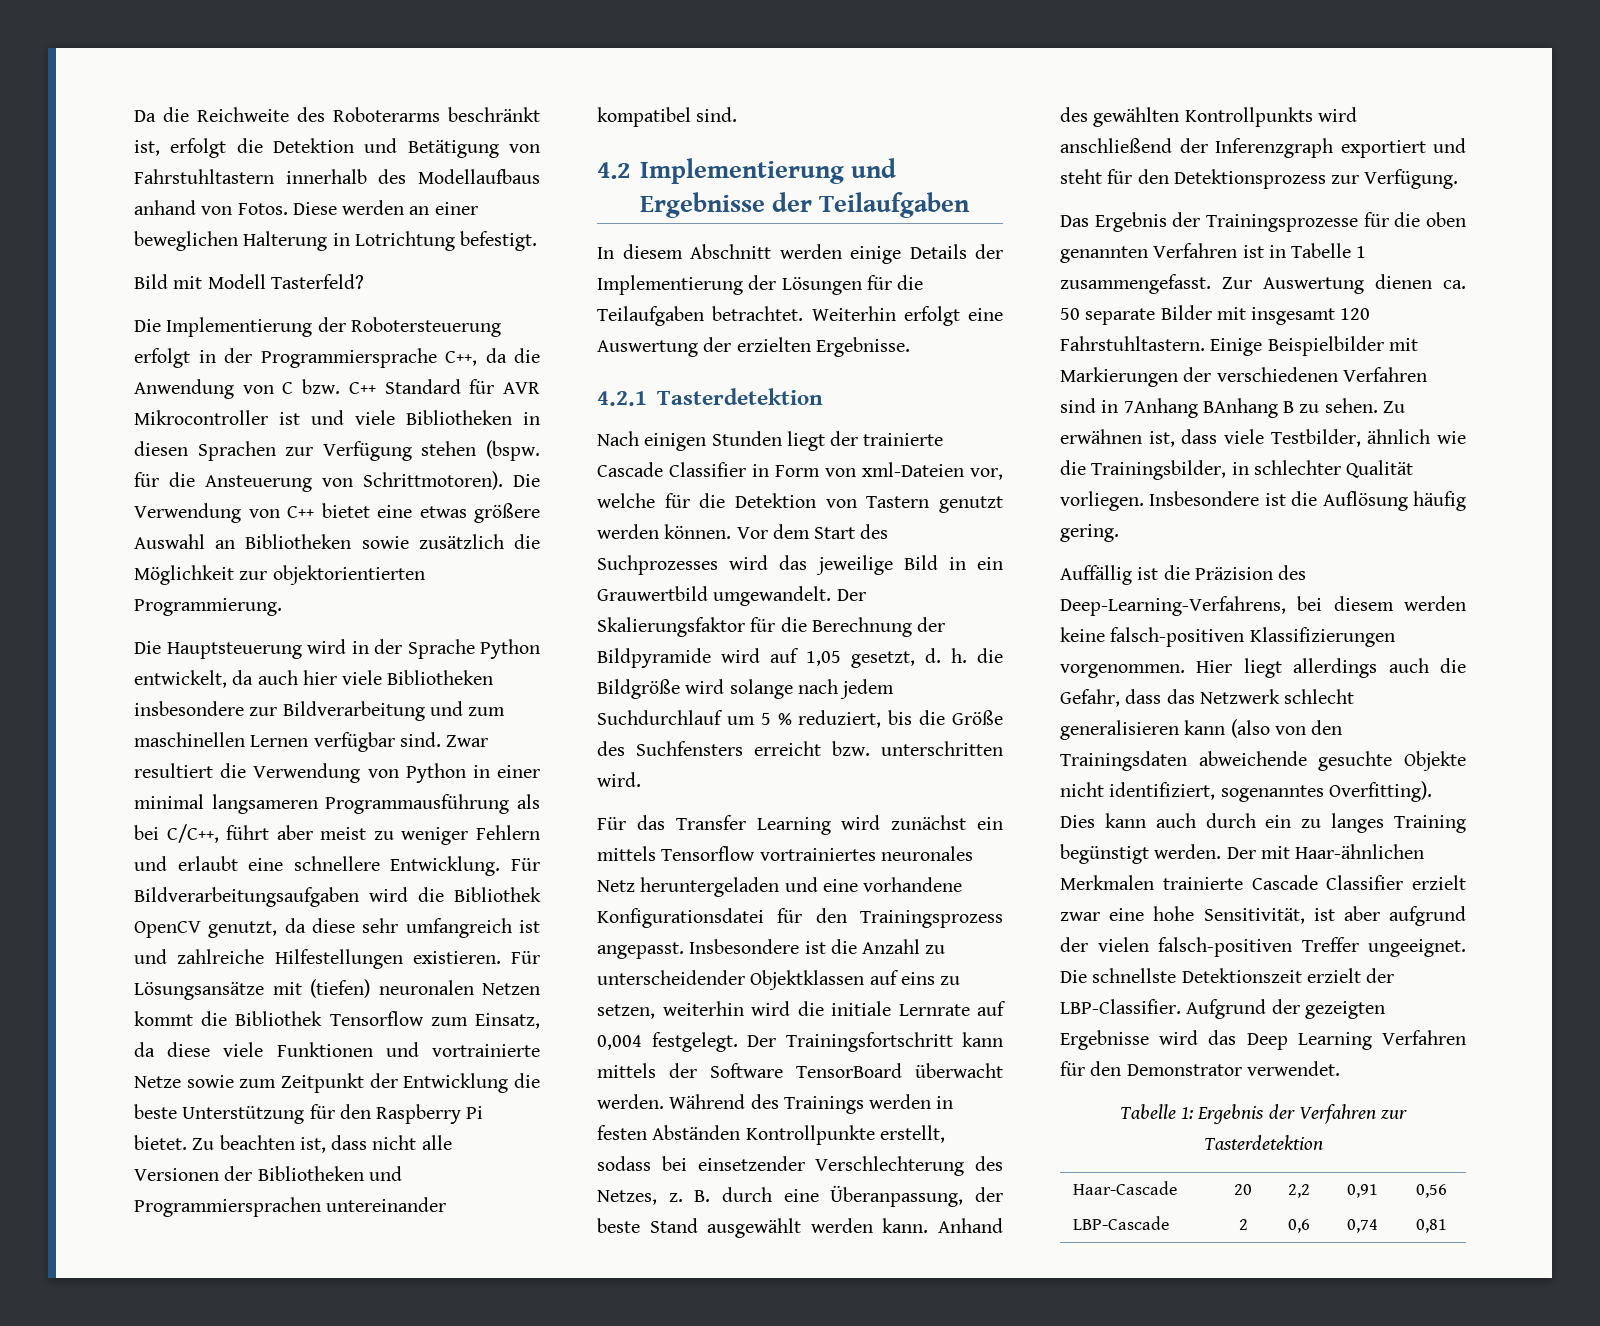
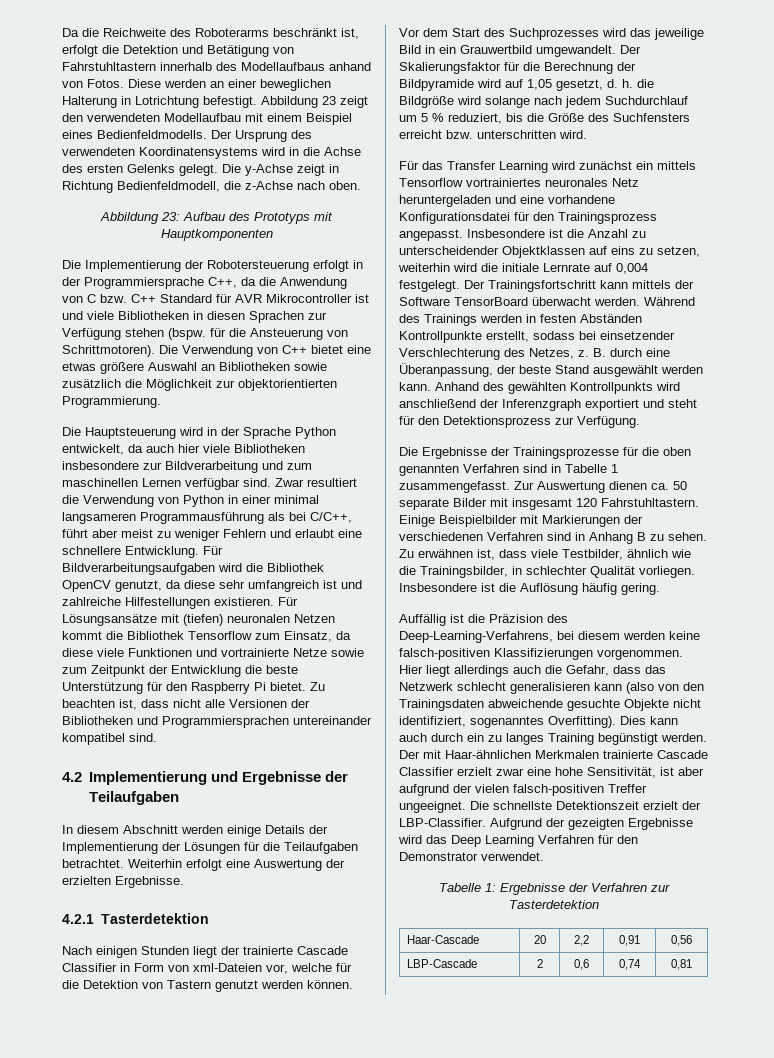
[134,274,364,289] // Bild mit Modell Tasterfeld? -> [261,96,368,108] [62,113,352,125] [62,130,312,142] [62,147,361,159] [62,164,339,176] [62,181,361,193] [100,212,333,224] [160,229,273,241] Abbildung 23 zeigt den verwendeten Modellaufbau mit einem Beispiel eines Bedienfeldmodells. Der Ursprung des verwendeten Koordinatensystems wird in die Achse des ersten Gelenks gelegt. Die y-Achse zeigt in Richtung Bedienfeldmodell, die z-Achse nach oben. // Abbildung 23: Aufbau des Prototyps mit Hauptkomponenten
[1060,212,1167,232] Das Ergebnis -> [399,447,487,459] Die Ergebnisse
[1242,245,1264,258] ist -> [523,464,547,473] sind
[1123,398,1278,418] 7Anhang BAnhang -> [589,532,633,544] Anhang
[1197,1104,1265,1124] Ergebnis -> [499,883,565,895] Ergebnisse

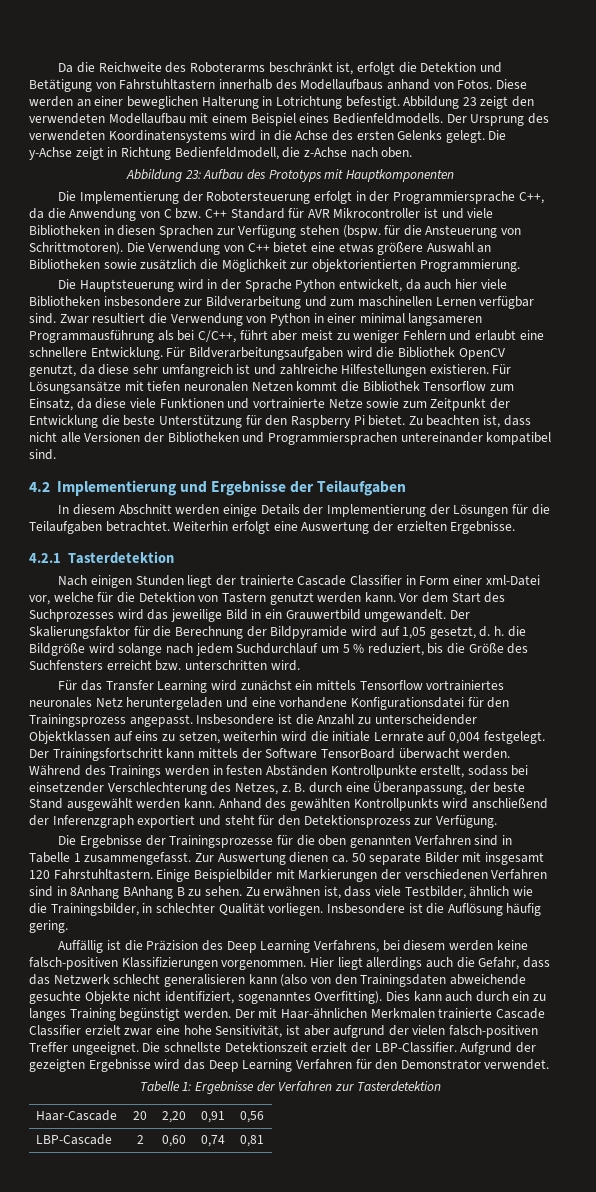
[183,614,223,626] (tiefen) -> [147,381,181,391] tiefen
[168,963,262,972] von xml-Dateien -> [452,575,540,586] einer xml-Datei
[307,980,353,989] können. -> [364,592,396,603] kann.
[589,532,633,544] Anhang -> [70,886,173,899] 8Anhang BAnhang
[399,631,553,643] Deep-Learning-Verfahrens, -> [226,940,379,953] Deep Learning Verfahrens,
[574,935,589,946] 2,2 -> [162,1111,186,1123] 2,20
[574,959,589,970] 0,6 -> [162,1135,186,1147] 0,60

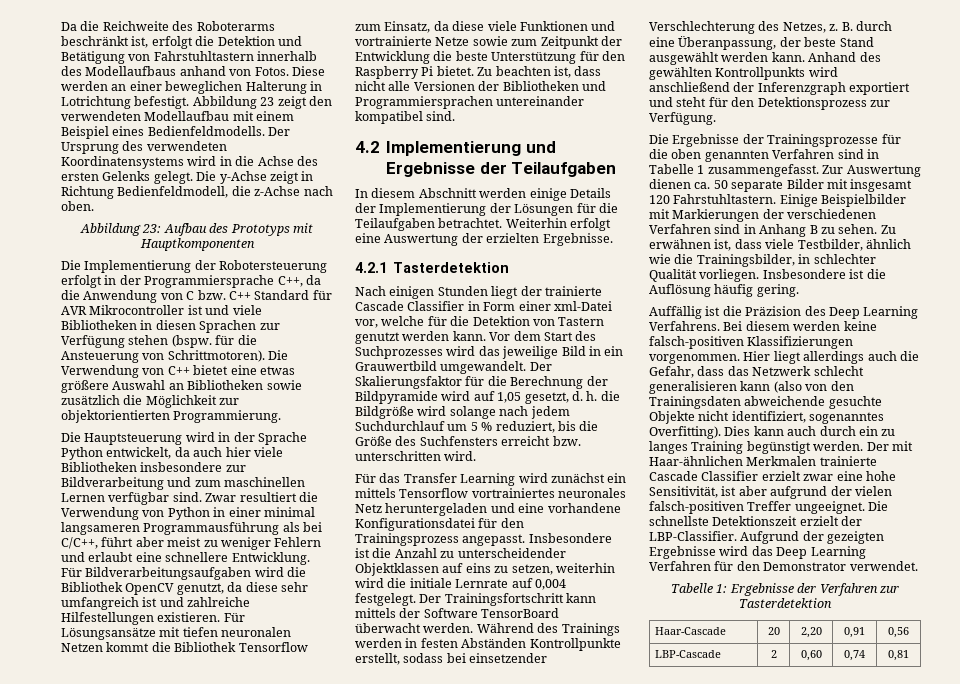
[70,886,173,899] 8Anhang BAnhang -> [759,224,807,237] Anhang
[313,940,400,953] Verfahrens, bei -> [649,321,743,331] Verfahrens. Bei

